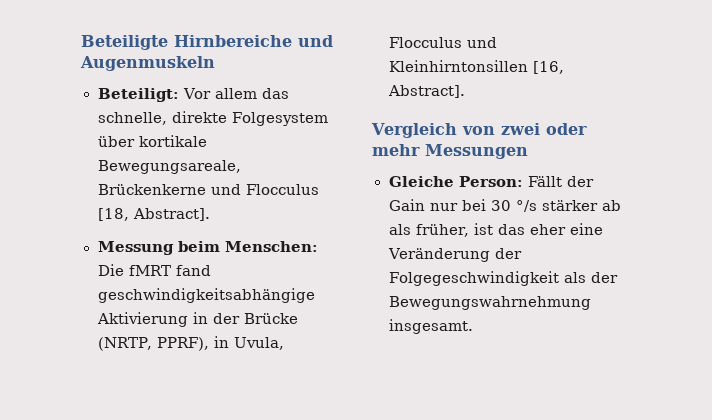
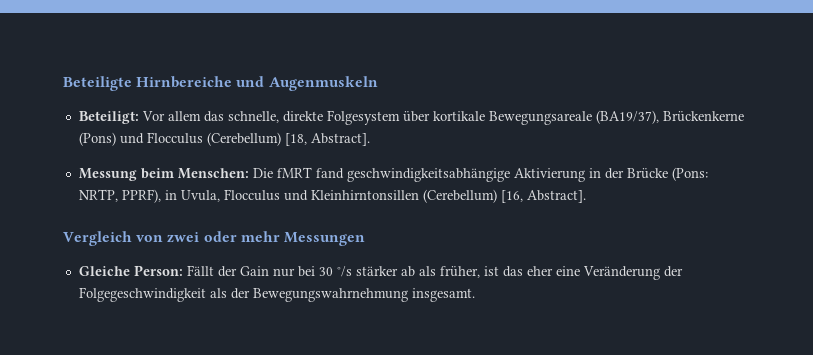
[97,160,241,174] [97,184,206,195] Bewegungsareale, Brückenkerne -> [488,110,744,125] [78,132,116,146] Bewegungsareale (BA19/37), Brückenkerne (Pons)
(319, 189) none -> [206,132,281,146] (Cerebellum)
[97,337,153,351] (NRTP, -> [671,167,708,181] [78,189,118,202] (Pons: NRTP,
(528, 66) none -> [422,189,497,203] (Cerebellum)

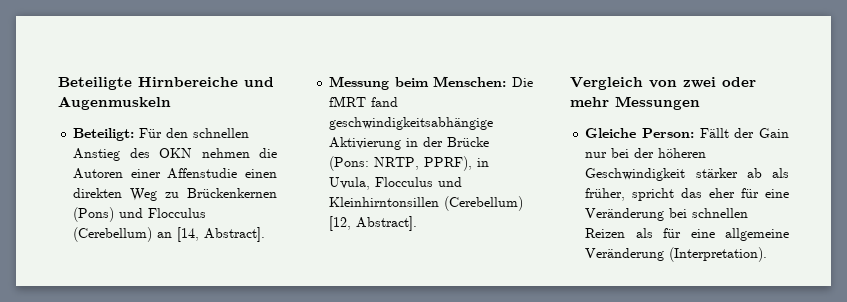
[141,110,744,125] Vor allem das schnelle, direkte Folgesystem über kortikale Bewegungsareale (BA19/37), Brückenkerne -> [139,128,250,138] [73,148,277,161] [73,168,277,179] [73,188,277,201] Für den schnellen Anstieg des OKN nehmen die Autoren einer Affenstudie einen direkten Weg zu Brückenkernen
[284,133,307,146] [18, -> [157,227,200,242] an [14,
[500,190,523,203] [16, -> [329,216,352,231] [12,
[318,266,352,277] 30 °/s -> [634,148,707,158] [585,168,686,181] der höheren Geschwindigkeit
[483,266,499,276] ist -> [632,188,675,201] spricht
(553, 271) none -> [741,188,760,198] für
[663,266,683,277] [78,287,475,302] der Folgegeschwindigkeit als der Bewegungswahrnehmung insgesamt. -> [669,208,749,218] [585,228,789,241] [585,247,768,262] bei schnellen Reizen als für eine allgemeine Veränderung (Interpretation).

